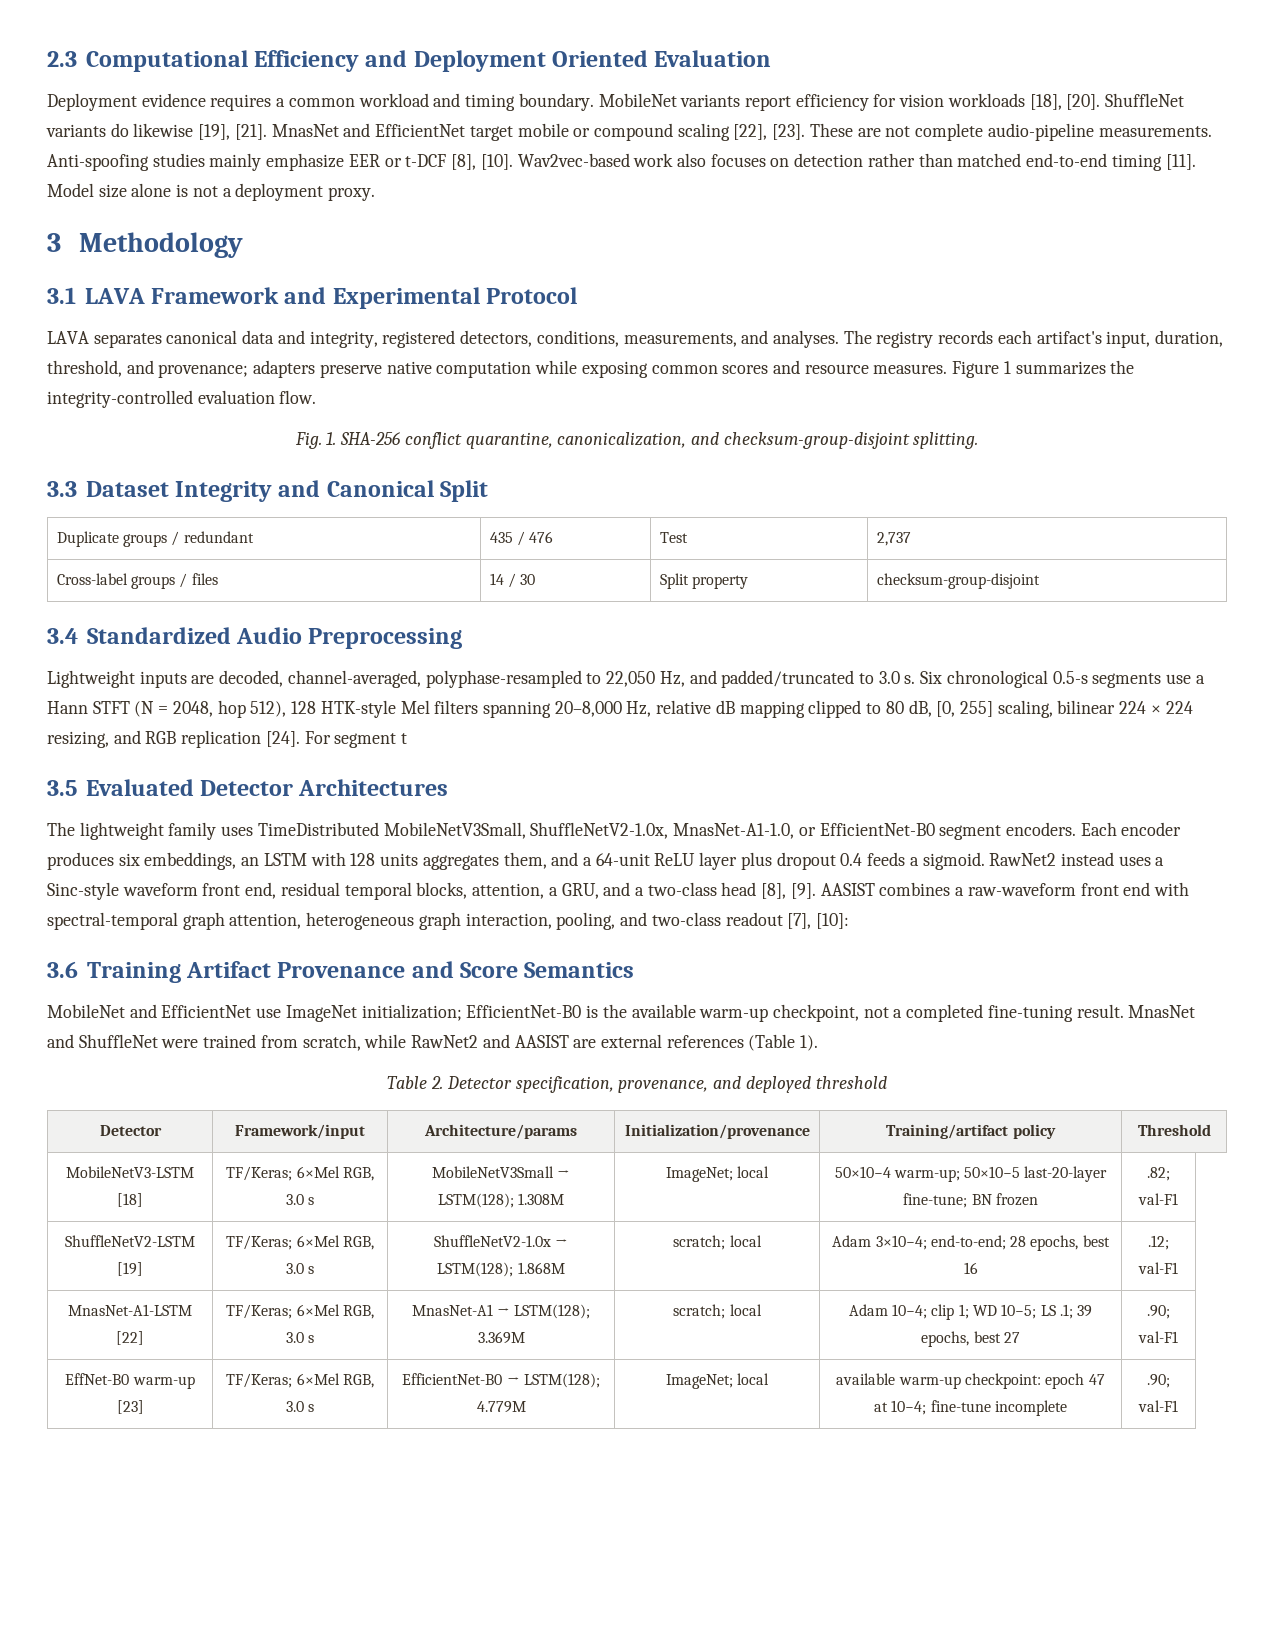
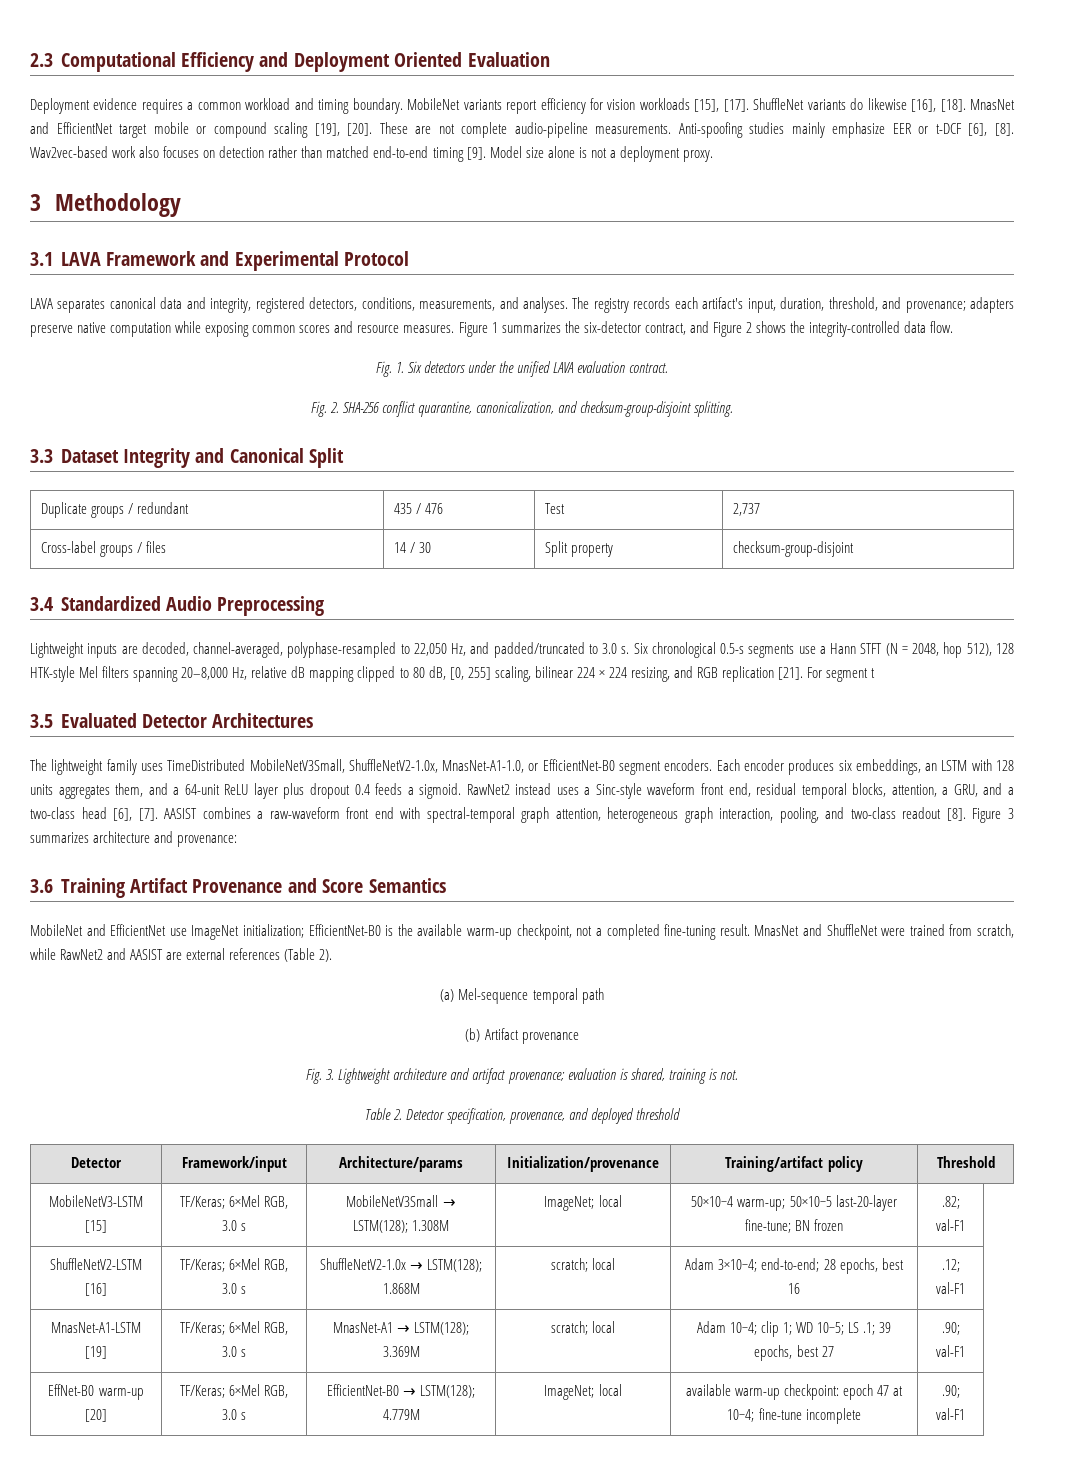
[1029,94,1101,110] [18], [20]. -> [694,99,749,112] [15], [17].
[198,124,267,140] [19], [21]. -> [911,99,966,112] [16], [18].
[733,124,806,140] [22], [23]. -> [314,123,373,136] [19], [20].
[451,154,513,170] [8], [10]. -> [968,123,1014,136] [6], [8].
[1165,154,1196,170] [11]. -> [466,147,486,160] [9].
[47,390,317,408] [294,432,337,449] integrity-controlled evaluation flow. // Fig. 1. -> [583,321,954,337] [375,361,669,377] [310,401,339,417] six-detector contract, and Figure 2 shows the integrity-controlled data flow. // Fig. 1. Six detectors under the unified LAVA evaluation contract. // Fig. 2.
[265,731,300,747] [24]. -> [778,667,804,680] [21].
[761,883,816,899] [8], [9]. -> [113,808,158,821] [6], [7].
[787,913,849,929] [7], [10]: -> [946,808,1014,823] [30,831,238,847] [8]. Figure 3 summarizes architecture and provenance:
[800,1035,819,1051] 1). -> [319,949,333,962] [440,988,604,1004] [465,1028,579,1044] [306,1068,738,1084] 2). // (a) Mel-sequence temporal path // (b) Artifact provenance // Fig. 3. Lightweight architecture and artifact provenance; evaluation is shared, training is not.
[117,1193,143,1207] [18] -> [85,1220,107,1233] [15]
[117,1262,143,1276] [19] -> [85,1283,107,1296] [16]
[116,1331,144,1345] [22] -> [85,1346,107,1359] [19]
[116,1400,144,1414] [23] -> [85,1409,107,1422] [20]

